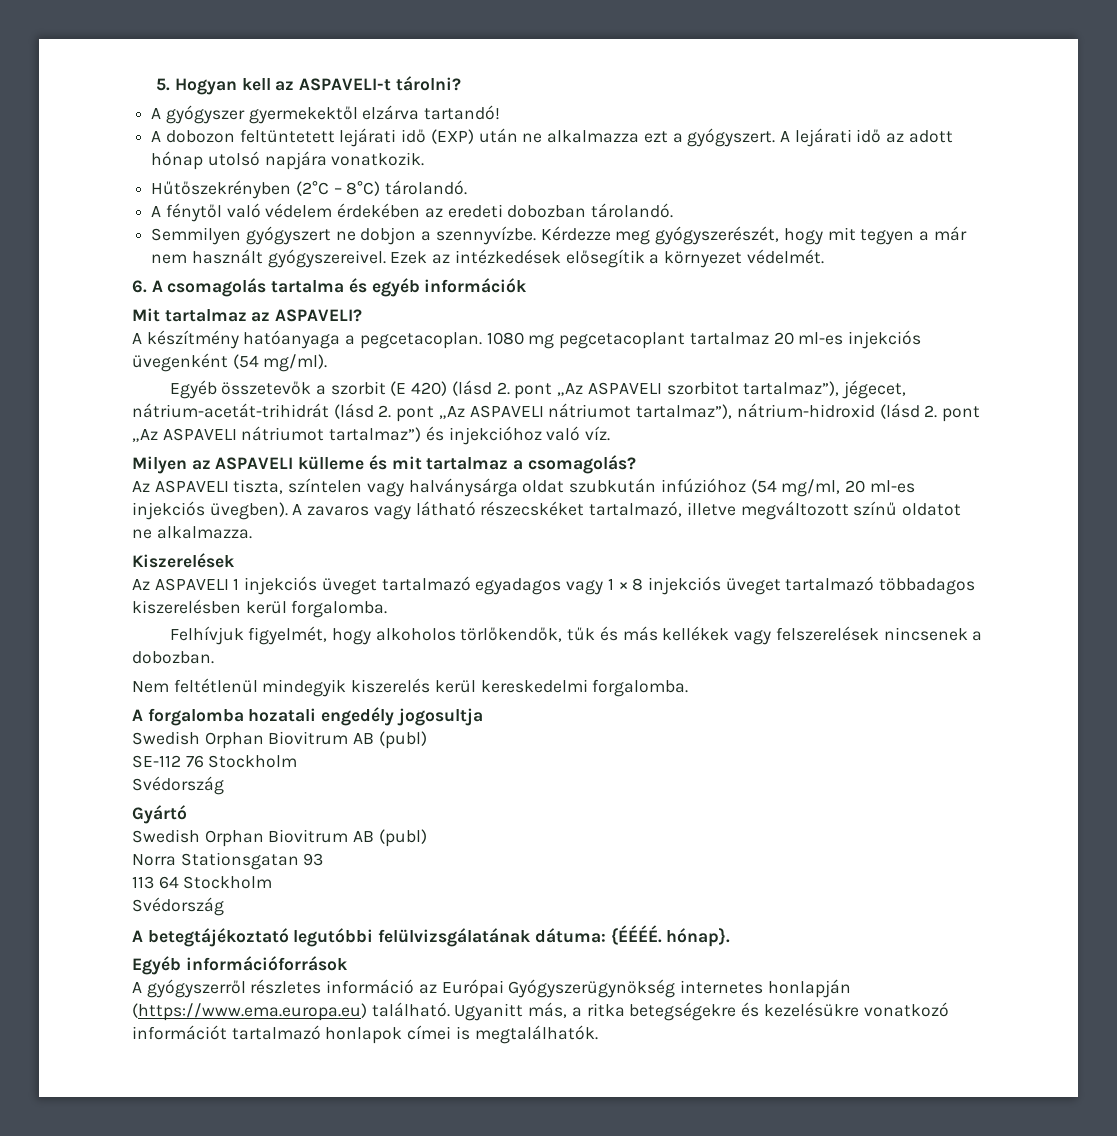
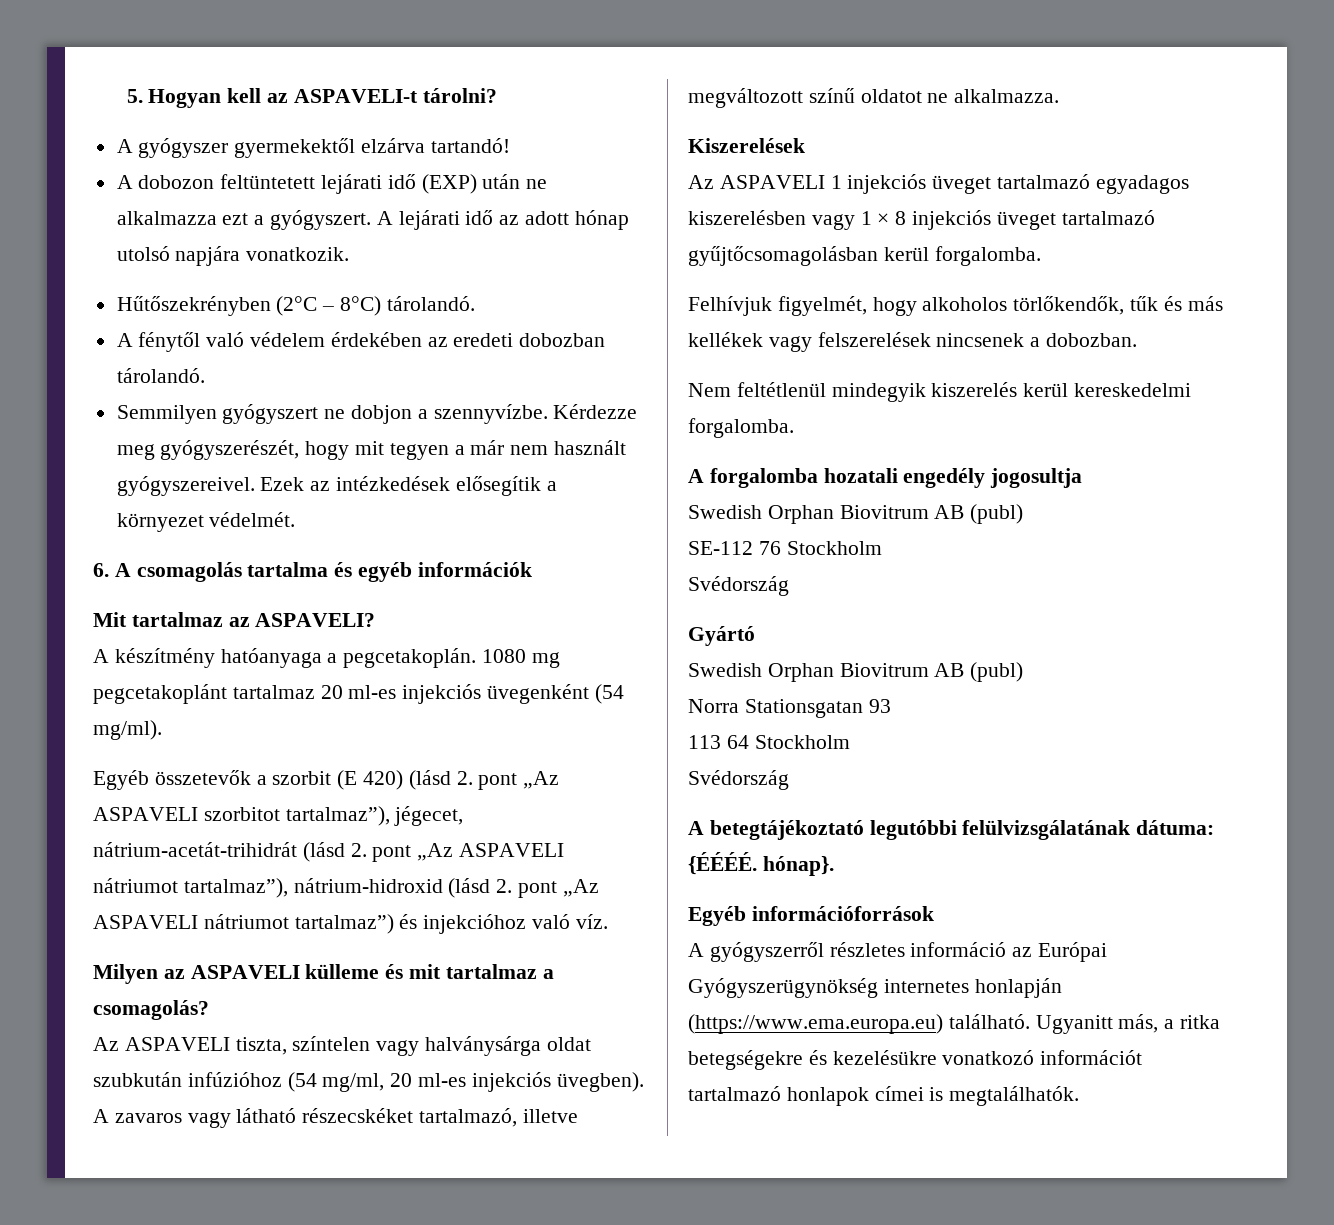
[359,332,482,349] pegcetacoplan. -> [343,648,477,668] pegcetakoplán.
[559,332,686,349] pegcetacoplant -> [93,684,227,704] pegcetakoplánt
(562, 586) none -> [688,210,806,225] kiszerelésben
[879,578,976,595] [132,599,241,614] többadagos kiszerelésben -> [688,246,878,266] gyűjtőcsomagolásban

